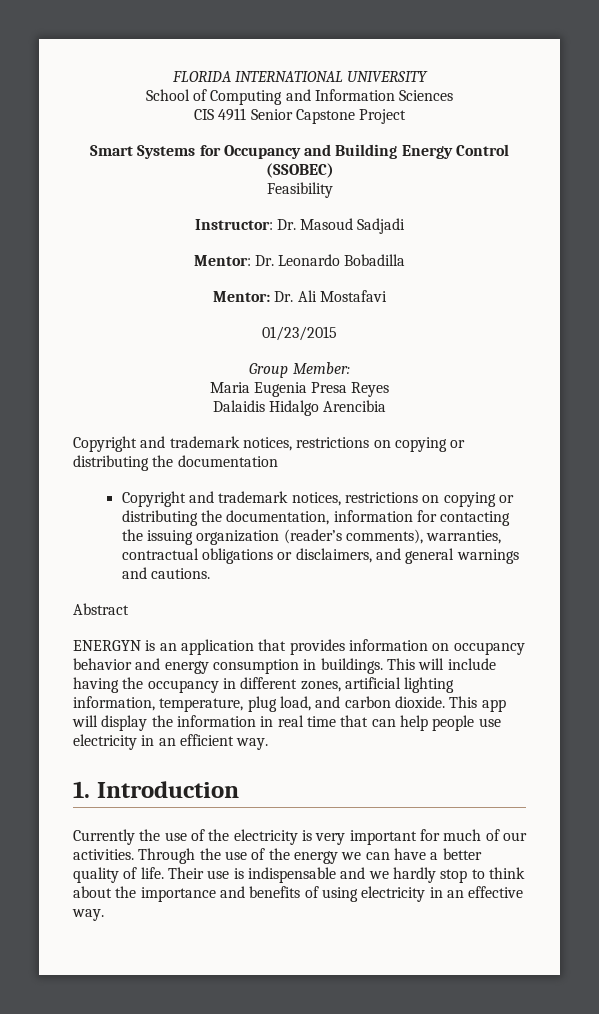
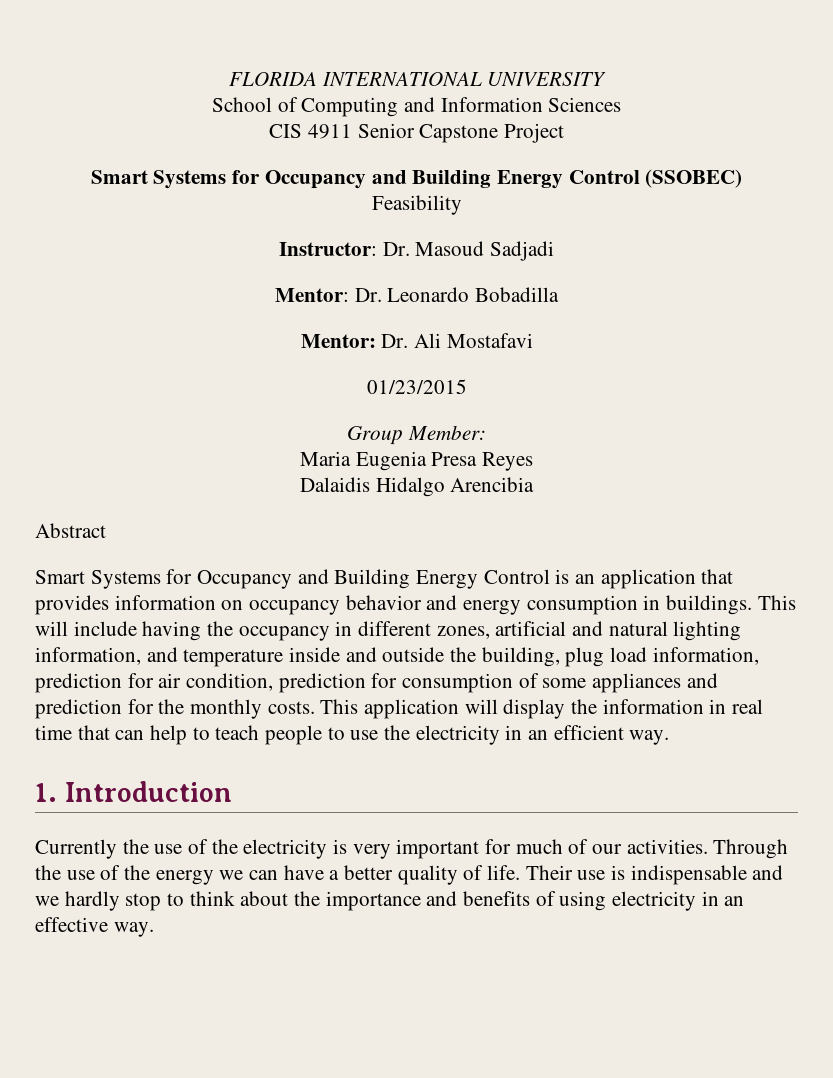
[73,436,466,452] [73,455,278,471] [121,491,514,507] [121,510,511,526] [121,529,502,545] [121,548,519,564] [121,567,210,579] [73,603,129,615] [73,640,141,651] Copyright and trademark notices, restrictions on copying or distributing the documentation // Copyright and trademark notices, restrictions on copying or distributing the documentation, information for contacting the issuing organization (reader’s comments), warranties, contractual obligations or disclaimers, and general warnings and cautions. // Abstract // ENERGYN -> [35,523,106,538] [35,569,550,589] Abstract // Smart Systems for Occupancy and Building Energy Control
[404,677,455,693] [73,696,506,712] lighting information, temperature, plug load, and carbon dioxide. This app -> [572,621,742,641] [35,647,759,667] [35,673,718,693] [35,699,460,719] and natural lighting information, and temperature inside and outside the building, plug load information, prediction for air condition, prediction for consumption of some appliances and prediction for the monthly costs. This application
[432,715,501,731] people use -> [192,725,411,745] to teach people to use the

